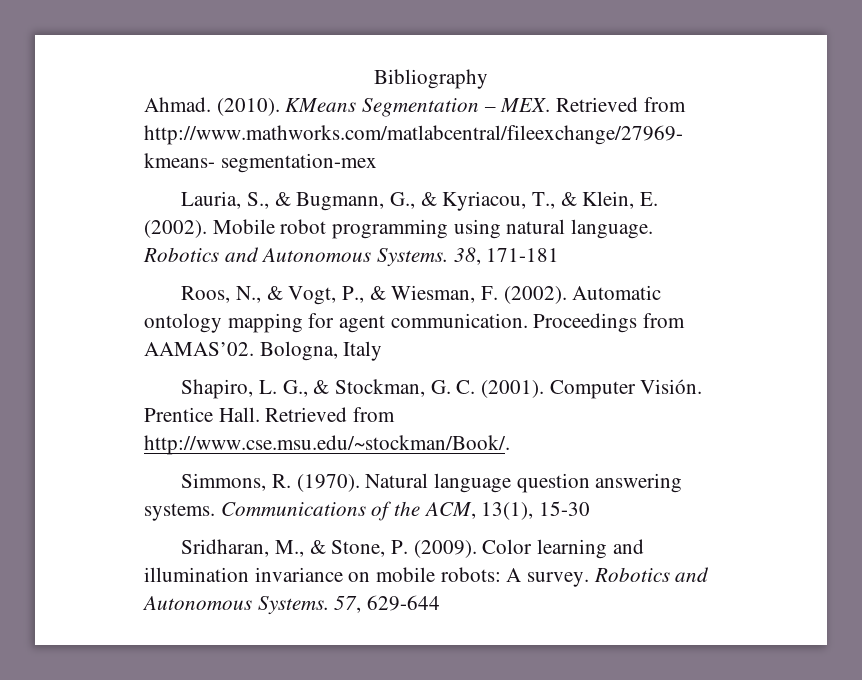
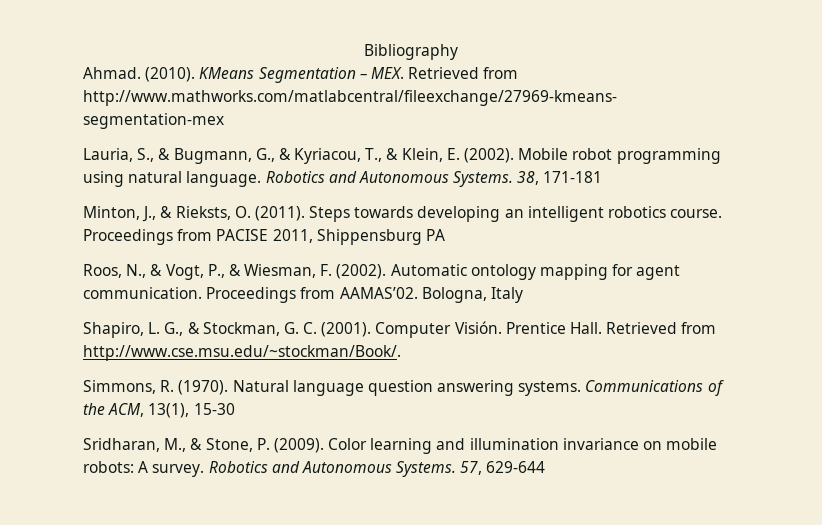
(560, 255) none -> [83,206,723,222] [83,229,445,245] // Minton, J., & Rieksts, O. (2011). Steps towards developing an intelligent robotics course. Proceedings from PACISE 2011, Shippensburg PA

